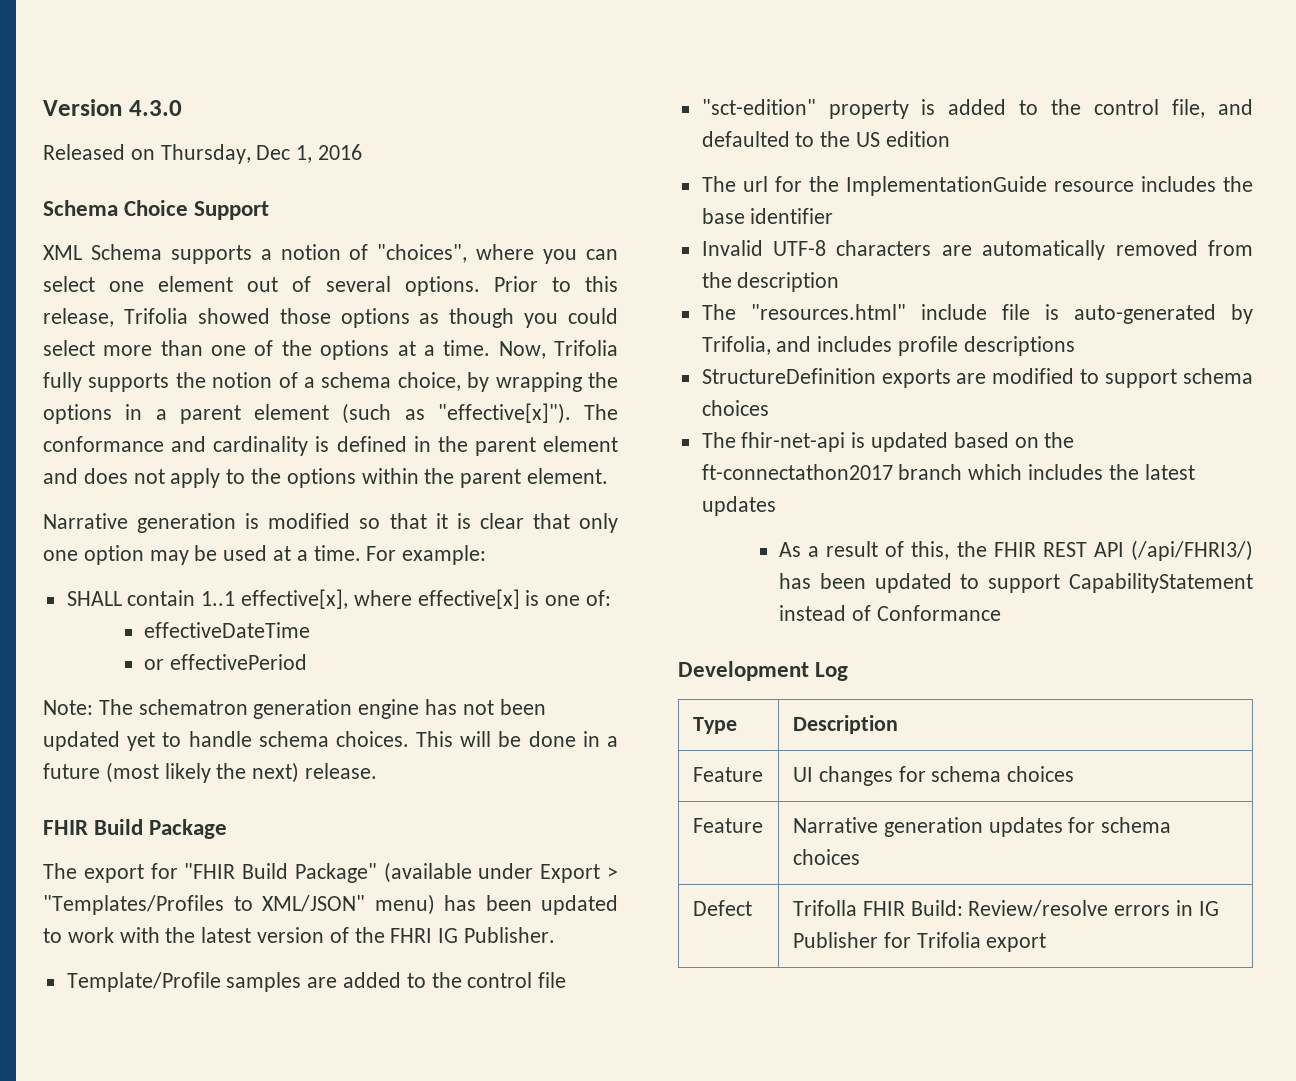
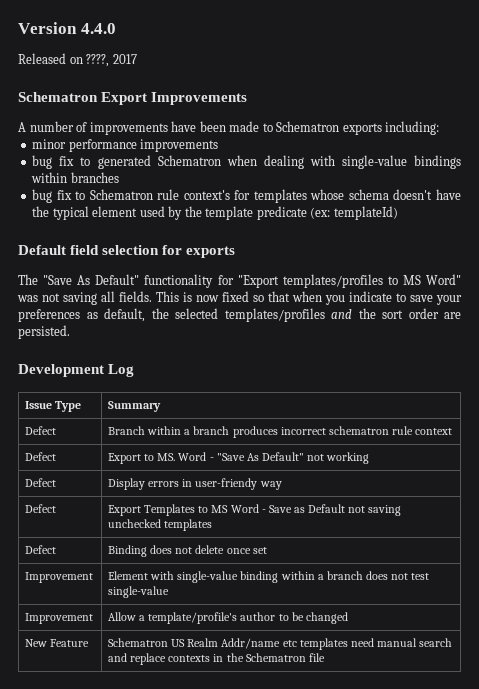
[128,100,182,116] 4.3.0 -> [80,23,116,34] 4.4.0
[160,144,363,164] [43,200,270,220] [43,244,619,264] [43,276,618,296] [43,308,618,328] [43,340,619,360] [43,372,618,392] [43,403,618,424] [43,436,618,456] [43,468,609,488] [43,513,619,533] [43,545,487,565] [66,589,612,609] [144,622,311,638] [144,654,307,670] [43,699,546,719] [43,731,618,751] [43,762,378,783] [43,819,228,839] [43,862,618,883] [43,894,618,915] [43,927,556,943] [66,972,567,992] [701,99,1253,119] [701,131,950,147] [701,176,1253,196] [701,208,834,224] [701,240,1253,260] [701,272,840,292] [701,304,1253,324] [701,336,1075,356] [701,368,1253,388] [701,400,769,416] [701,432,1075,452] [701,464,1195,480] [701,496,776,516] [779,540,1253,561] [779,573,1253,593] [779,605,1001,621] Thursday, Dec 1, 2016 // Schema Choice Support // XML Schema supports a notion of "choices", where you can select one element out of several options. Prior to this release, Trifolia showed those options as though you could select more than one of the options at a time. Now, Trifolia fully supports the notion of a schema choice, by wrapping the options in a parent element (such as "effective[x]"). The conformance and cardinality is defined in the parent element and does not apply to the options within the parent element. // Narrative generation is modified so that it is clear that only one option may be used at a time. For example: // SHALL contain 1..1 effective[x], where effective[x] is one of: // effectiveDateTime // or effectivePeriod // Note: The schematron generation engine has not been updated yet to handle schema choices. This will be done in a future (most likely the next) release. // FHIR Build Package // The export for "FHIR Build Package" (available under Export > "Templates/Profiles to XML/JSON" menu) has been updated to work with the latest version of the FHRI IG Publisher. // Template/Profile samples are added to the control file // "sct-edition" property is added to the control file, and defaulted to the US edition // The url for the ImplementationGuide resource includes the base identifier // Invalid UTF-8 characters are automatically removed from the description // The "resources.html" include file is auto-generated by Trifolia, and includes profile descriptions // StructureDefinition exports are modified to support schema choices // The fhir-net-api is updated based on the ft-connectathon2017 branch which includes the latest updates // As a result of this, the FHIR REST API (/api/FHRI3/) has been updated to support CapabilityStatement instead of Conformance -> [86,54,137,67] [18,92,248,105] [18,121,440,135] [32,139,219,152] [32,155,461,169] [31,172,119,183] [32,189,461,203] [32,206,398,220] [18,245,236,258] [18,274,462,288] [17,291,462,305] [18,308,461,322] [18,325,70,339] ????, 2017 // Schematron Export Improvements // A number of improvements have been made to Schematron exports including: // minor performance improvements // bug fix to generated Schematron when dealing with single-value bindings within branches // bug fix to Schematron rule context's for templates whose schema doesn't have the typical element used by the template predicate (ex: templateId) // Default field selection for exports // The "Save As Default" functionality for "Export templates/profiles to MS Word" was not saving all fields. This is now fixed so that when you indicate to save your preferences as default, the selected templates/profiles and the sort order are persisted.
(849, 671) none -> [25,401,53,409] Issue
[792,715,898,734] [692,767,763,782] [792,766,1075,786] [692,818,763,833] [792,817,1172,837] [792,849,860,865] [692,900,752,916] [792,900,1219,917] [792,932,1047,952] Description // Feature | UI changes for schema choices // Feature | Narrative generation updates for schema choices // Defect | Trifolla FHIR Build: Review/resolve errors in IG Publisher for Trifolia export -> [108,401,162,412] [25,426,57,435] [108,426,452,438] [25,452,57,461] [108,452,370,464] [25,478,57,487] [108,478,282,490] [25,504,57,513] [108,504,402,516] [108,519,213,531] [25,545,57,554] [108,545,267,557] [25,572,94,583] [108,571,430,583] [108,586,170,598] [25,613,94,624] [108,612,348,624] [25,639,90,647] [108,638,452,650] [108,653,325,665] Summary // Defect | Branch within a branch produces incorrect schematron rule context // Defect | Export to MS. Word - "Save As Default" not working // Defect | Display errors in user-friendy way // Defect | Export Templates to MS Word - Save as Default not saving unchecked templates // Defect | Binding does not delete once set // Improvement | Element with single-value binding within a branch does not test single-value // Improvement | Allow a template/profile's author to be changed // New Feature | Schematron US Realm Addr/name etc templates need manual search and replace contexts in the Schematron file

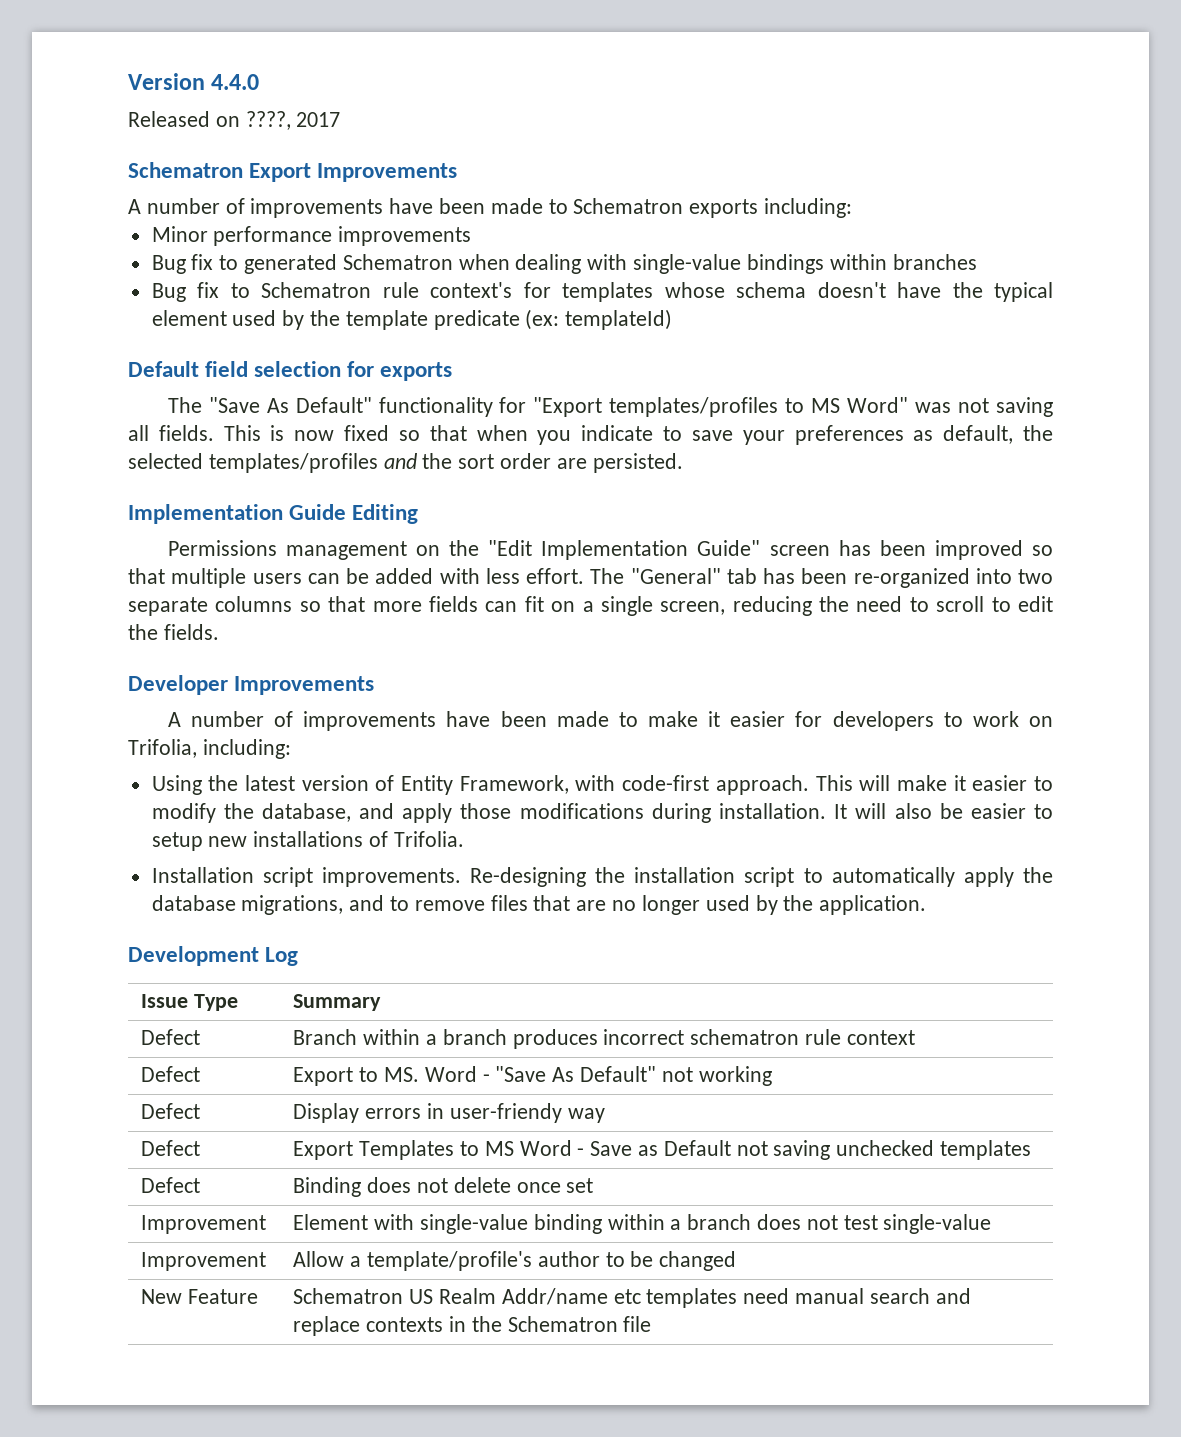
[32,139,67,149] minor -> [151,226,208,242] Minor
[32,155,53,169] bug -> [151,255,186,274] Bug
[32,189,53,203] bug -> [151,283,186,302] Bug
(70, 332) none -> [128,504,419,524] [167,540,1053,560] [128,568,1053,588] [128,596,1054,616] [128,624,219,640] [128,675,375,695] [167,711,1053,731] [128,739,291,759] [151,775,1054,795] [151,803,1054,823] [151,831,464,851] [151,867,1053,887] [151,895,927,915] // Implementation Guide Editing // Permissions management on the "Edit Implementation Guide" screen has been improved so that multiple users can be added with less effort. The "General" tab has been re-organized into two separate columns so that more fields can fit on a single screen, reducing the need to scroll to edit the fields. // Developer Improvements // A number of improvements have been made to make it easier for developers to work on Trifolia, including: // Using the latest version of Entity Framework, with code-first approach. This will make it easier to modify the database, and apply those modifications during installation. It will also be easier to setup new installations of Trifolia. // Installation script improvements. Re-designing the installation script to automatically apply the database migrations, and to remove files that are no longer used by the application.

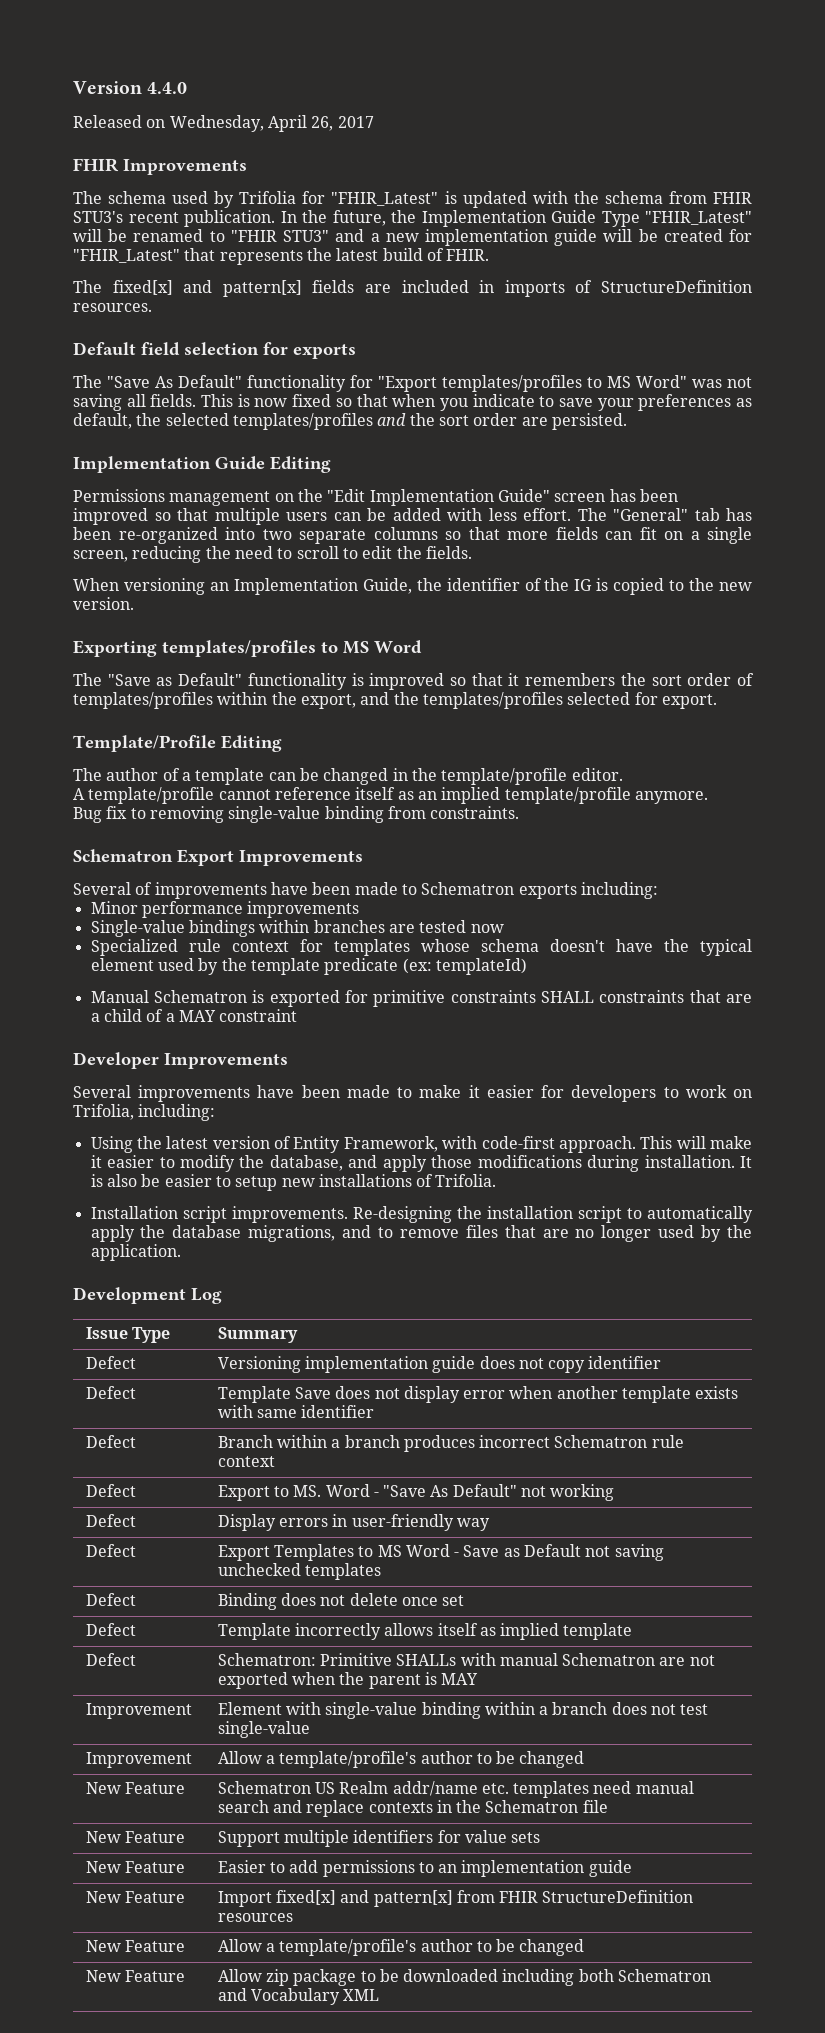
[245,111,291,130] ????, -> [169,115,334,132] Wednesday, April 26,
[128,162,458,182] [128,198,853,218] [151,226,472,246] [151,254,977,274] [151,282,1054,302] [151,309,673,330] Schematron Export Improvements // A number of improvements have been made to Schematron exports including: // Minor performance improvements // Bug fix to generated Schematron when dealing with single-value bindings within branches // Bug fix to Schematron rule context's for templates whose schema doesn't have the typical element used by the template predicate (ex: templateId) -> [73,158,247,175] [73,191,753,208] [73,210,752,227] [73,229,752,246] [73,248,490,265] [73,280,753,297] [73,303,152,312] FHIR Improvements // The schema used by Trifolia for "FHIR_Latest" is updated with the schema from FHIR STU3's recent publication. In the future, the Implementation Guide Type "FHIR_Latest" will be renamed to "FHIR STU3" and a new implementation guide will be created for "FHIR_Latest" that represents the latest build of FHIR. // The fixed[x] and pattern[x] fields are included in imports of StructureDefinition resources.
(219, 632) none -> [73,578,753,595] [73,597,134,610] [73,640,422,657] [73,673,754,690] [73,692,717,709] [73,735,282,752] [73,768,623,785] [73,787,708,804] [73,806,520,823] [73,849,363,866] [73,882,658,899] [90,901,360,918] [90,920,504,937] [90,939,752,956] [90,958,527,975] [90,990,753,1007] [90,1009,298,1022] // When versioning an Implementation Guide, the identifier of the IG is copied to the new version. // Exporting templates/profiles to MS Word // The "Save as Default" functionality is improved so that it remembers the sort order of templates/profiles within the export, and the templates/profiles selected for export. // Template/Profile Editing // The author of a template can be changed in the template/profile editor. // A template/profile cannot reference itself as an implied template/profile anymore. // Bug fix to removing single-value binding from constraints. // Schematron Export Improvements // Several of improvements have been made to Schematron exports including: // Minor performance improvements // Single-value bindings within branches are tested now // Specialized rule context for templates whose schema doesn't have the typical element used by the template predicate (ex: templateId) // Manual Schematron is exported for primitive constraints SHALL constraints that are a child of a MAY constraint
[167,711,294,727] A number of -> [73,1085,131,1098] Several
[855,803,887,819] will -> [90,1174,103,1187] is
(382, 1002) none -> [85,1356,136,1369] [217,1356,662,1373] [85,1386,136,1399] [217,1386,739,1403] [217,1405,375,1418] // Defect | Versioning implementation guide does not copy identifier // Defect | Template Save does not display error when another template exists with same identifier
[690,1029,800,1045] schematron -> [554,1435,648,1448] Schematron
[449,1103,562,1123] user-friendy -> [351,1514,454,1531] user-friendly
(594, 1185) none -> [85,1623,136,1636] [217,1623,633,1640] [85,1653,136,1666] [217,1653,715,1666] [217,1672,479,1689] // Defect | Template incorrectly allows itself as implied template // Defect | Schematron: Primitive SHALLs with manual Schematron are not exported when the parent is MAY
[501,1288,641,1305] Addr/name etc -> [392,1781,509,1796] addr/name etc.
(652, 1324) none -> [85,1831,185,1843] [217,1830,541,1847] [85,1861,185,1873] [217,1860,632,1877] [85,1891,185,1903] [217,1890,694,1907] [217,1913,293,1922] [85,1940,185,1952] [217,1939,585,1956] [85,1970,185,1982] [217,1969,712,1986] [217,1988,380,2005] // New Feature | Support multiple identifiers for value sets // New Feature | Easier to add permissions to an implementation guide // New Feature | Import fixed[x] and pattern[x] from FHIR StructureDefinition resources // New Feature | Allow a template/profile's author to be changed // New Feature | Allow zip package to be downloaded including both Schematron and Vocabulary XML

